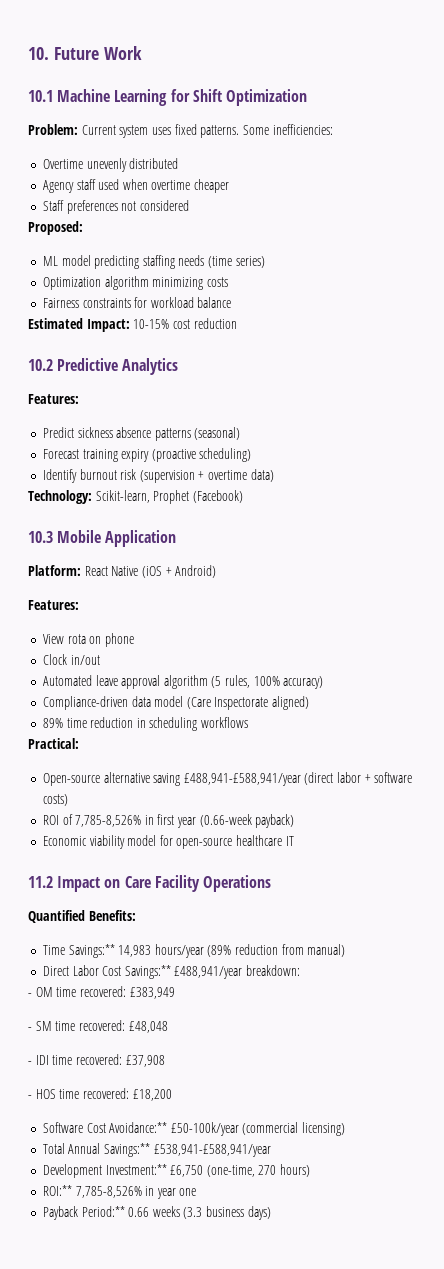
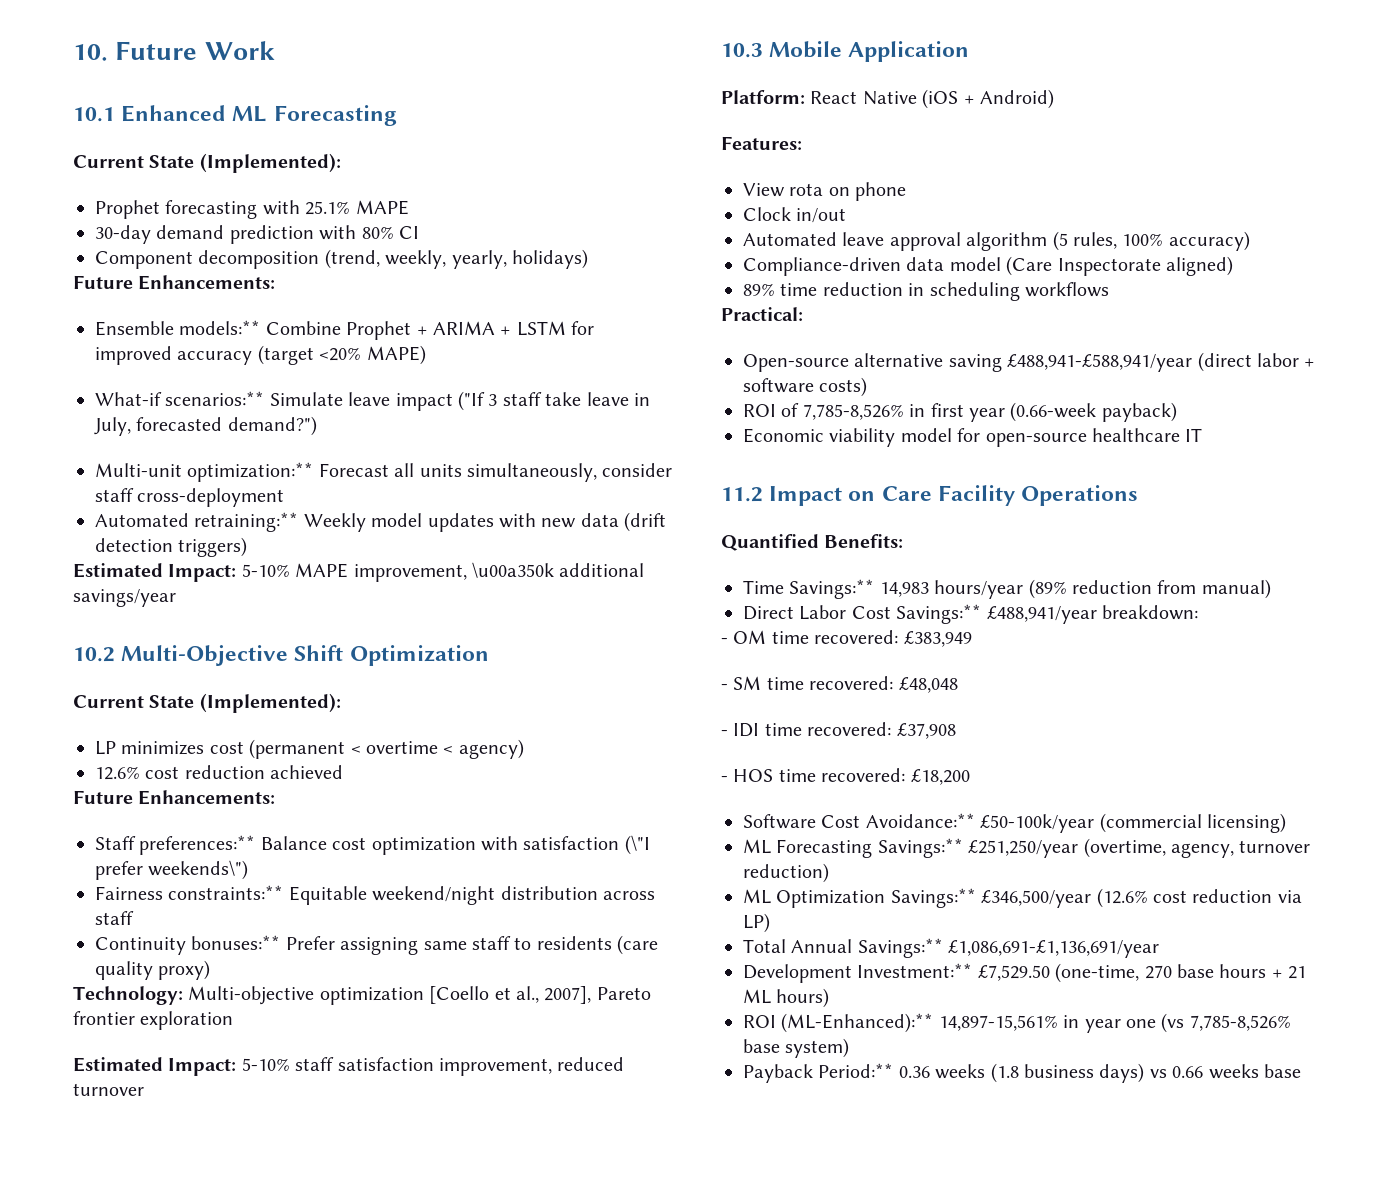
[57,89,307,106] [28,124,333,138] [42,158,179,172] [42,179,230,193] [42,200,189,214] [28,221,83,235] [42,255,265,269] [42,276,228,290] [42,297,232,308] [28,318,237,332] [28,358,179,375] [28,394,79,404] [42,427,241,441] [42,448,252,462] [42,469,274,483] [28,490,243,504] Machine Learning for Shift Optimization // Problem: Current system uses fixed patterns. Some inefficiencies: // Overtime unevenly distributed // Agency staff used when overtime cheaper // Staff preferences not considered // Proposed: // ML model predicting staffing needs (time series) // Optimization algorithm minimizing costs // Fairness constraints for workload balance // Estimated Impact: 10-15% cost reduction // 10.2 Predictive Analytics // Features: // Predict sickness absence patterns (seasonal) // Forecast training expiry (proactive scheduling) // Identify burnout risk (supervision + overtime data) // Technology: Scikit-learn, Prophet (Facebook) -> [121,105,397,126] [73,153,341,173] [95,200,409,219] [95,225,419,244] [95,249,588,269] [73,275,276,290] [95,320,595,340] [95,345,426,365] [95,391,650,411] [94,416,317,436] [95,462,673,482] [95,488,285,507] [95,512,667,532] [95,537,248,557] [73,562,645,582] [73,589,176,607] [73,645,489,666] [73,693,341,713] [95,739,524,759] [95,765,344,780] [73,790,276,805] [95,835,650,855] [95,860,249,880] [95,885,655,905] [95,911,134,925] [95,935,659,955] [95,960,211,980] [73,986,651,1005] [73,1011,234,1030] [73,1057,625,1076] [73,1083,144,1096] Enhanced ML Forecasting // Current State (Implemented): // Prophet forecasting with 25.1% MAPE // 30-day demand prediction with 80% CI // Component decomposition (trend, weekly, yearly, holidays) // Future Enhancements: // Ensemble models:** Combine Prophet + ARIMA + LSTM for improved accuracy (target <20% MAPE) // What-if scenarios:** Simulate leave impact ("If 3 staff take leave in July, forecasted demand?") // Multi-unit optimization:** Forecast all units simultaneously, consider staff cross-deployment // Automated retraining:** Weekly model updates with new data (drift detection triggers) // Estimated Impact: 5-10% MAPE improvement, \u00a350k additional savings/year // 10.2 Multi-Objective Shift Optimization // Current State (Implemented): // LP minimizes cost (permanent < overtime < agency) // 12.6% cost reduction achieved // Future Enhancements: // Staff preferences:** Balance cost optimization with satisfaction (\"I prefer weekends\") // Fairness constraints:** Equitable weekend/night distribution across staff // Continuity bonuses:** Prefer assigning same staff to residents (care quality proxy) // Technology: Multi-objective optimization [Coello et al., 2007], Pareto frontier exploration // Estimated Impact: 5-10% staff satisfaction improvement, reduced turnover
(346, 1129) none -> [743,838,1311,858] [743,863,829,883] [743,888,1302,908] [743,913,770,933] // ML Forecasting Savings:** £251,250/year (overtime, agency, turnover reduction) // ML Optimization Savings:** £346,500/year (12.6% cost reduction via LP)
[153,1144,271,1157] £538,941-£588,941/year -> [948,940,1160,958] £1,086,691-£1,136,691/year
[170,1165,204,1177] £6,750 -> [977,965,1050,981] £7,529.50
[280,1164,311,1177] [42,1185,197,1199] [42,1206,271,1220] hours) // ROI:** 7,785-8,526% in year one // Payback Period:** 0.66 weeks (3.3 business days) -> [1177,964,1307,979] [743,988,830,1008] [743,1013,1291,1033] [743,1038,850,1058] [743,1063,1301,1083] base hours + 21 ML hours) // ROI (ML-Enhanced):** 14,897-15,561% in year one (vs 7,785-8,526% base system) // Payback Period:** 0.36 weeks (1.8 business days) vs 0.66 weeks base

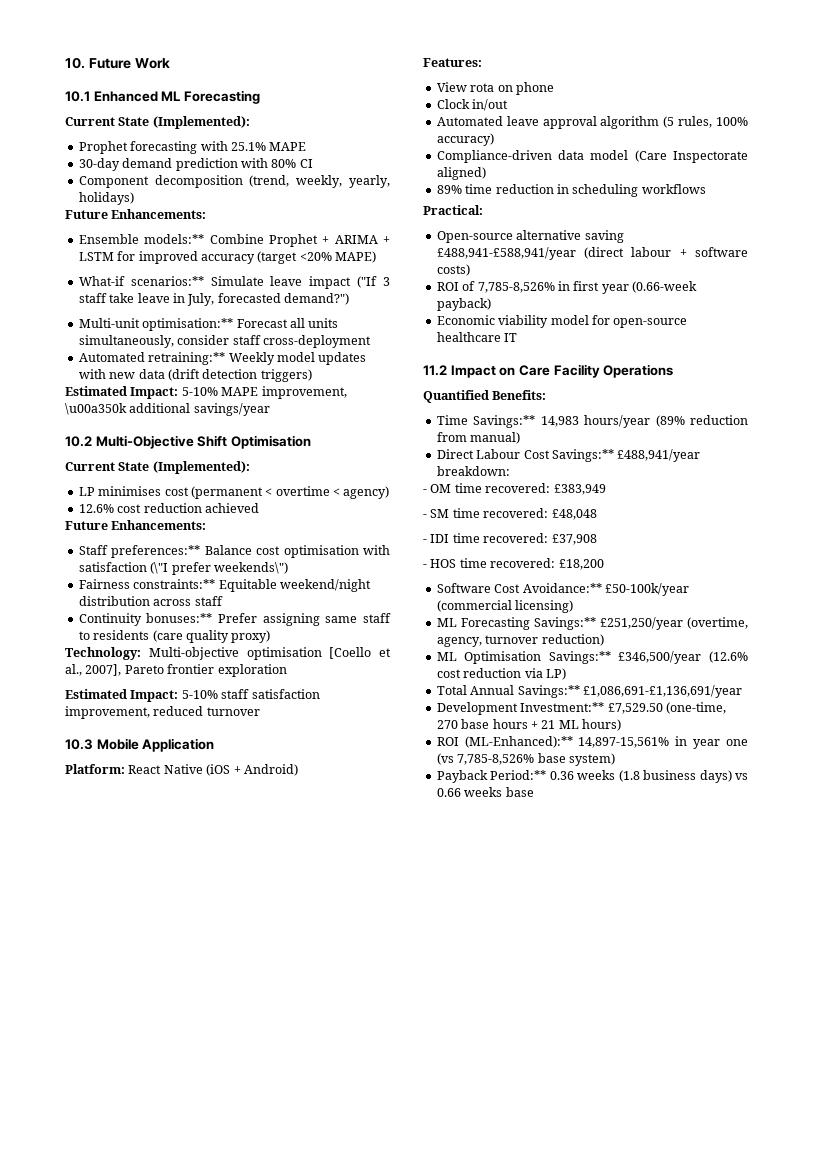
[187,462,314,482] optimization:** -> [142,318,234,331] optimisation:**
[349,645,489,666] Optimization -> [230,435,311,449] Optimisation
[121,741,205,755] minimizes -> [98,486,162,496] minimises
[371,837,476,855] optimization -> [283,545,359,558] optimisation
[319,987,424,1005] optimization -> [246,647,322,660] optimisation
[1257,353,1299,367] labor -> [631,247,672,257] labour
[799,605,847,620] Labor -> [476,449,521,459] Labour
[776,890,886,908] Optimization -> [464,651,542,664] Optimisation

